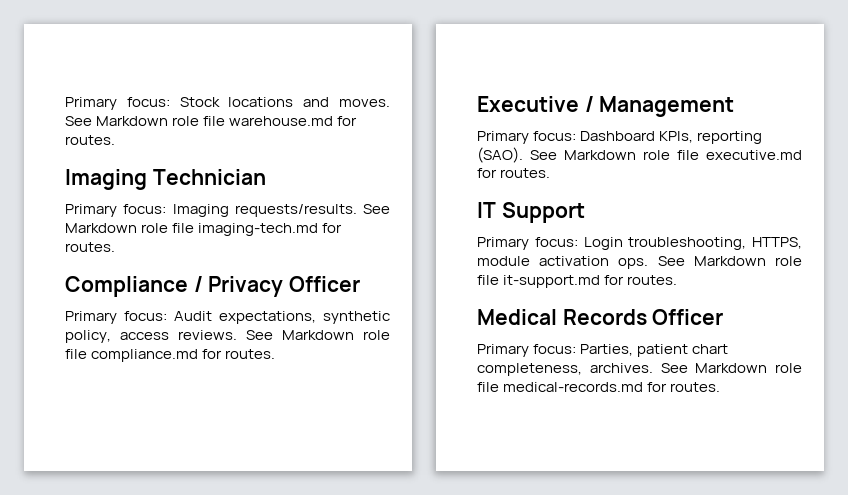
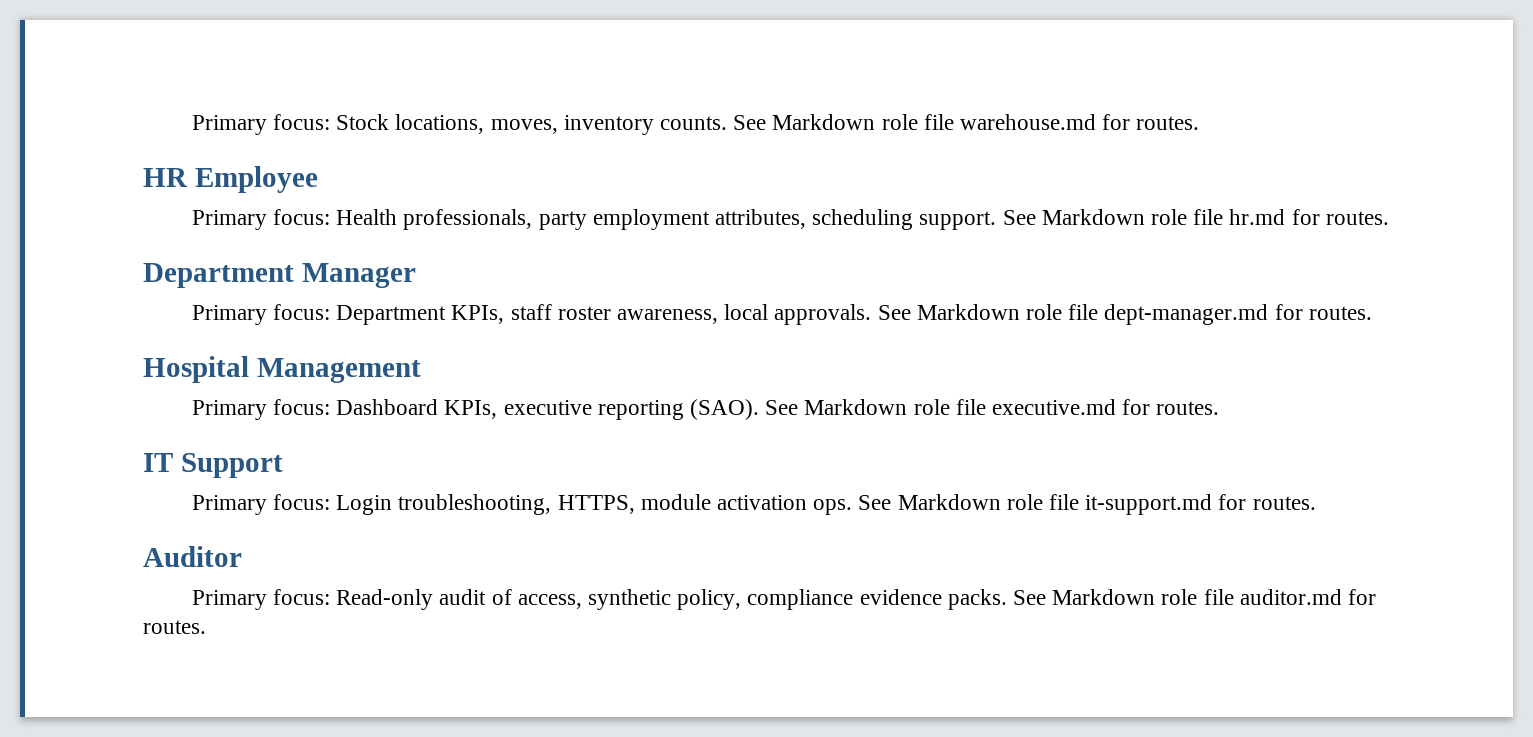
[228,97,391,107] locations and moves. -> [395,114,728,135] locations, moves, inventory counts.
[65,169,266,190] [65,204,390,217] [65,223,343,236] [65,242,115,252] [65,276,361,297] [65,311,390,324] [65,330,390,343] [65,349,276,362] [477,96,594,112] Imaging Technician // Primary focus: Imaging requests/results. See Markdown role file imaging-tech.md for routes. // Compliance / Privacy Officer // Primary focus: Audit expectations, synthetic policy, access reviews. See Markdown role file compliance.md for routes. // Executive / -> [143,166,318,193] [191,209,1389,230] [143,263,416,288] [191,304,1372,325] [143,356,249,383] HR Employee // Primary focus: Health professionals, party employment attributes, scheduling support. See Markdown role file hr.md for routes. // Department Manager // Primary focus: Department KPIs, staff roster awareness, local approvals. See Markdown role file dept-manager.md for routes. // Hospital
(694, 137) none -> [503,400,592,415] executive
[477,309,724,325] [477,344,729,357] [477,363,802,376] [477,382,644,392] Medical Records Officer // Primary focus: Parties, patient chart completeness, archives. See Markdown role file medical-records.md -> [143,546,242,567] [191,589,1342,610] Auditor // Primary focus: Read-only audit of access, synthetic policy, compliance evidence packs. See Markdown role file auditor.md

